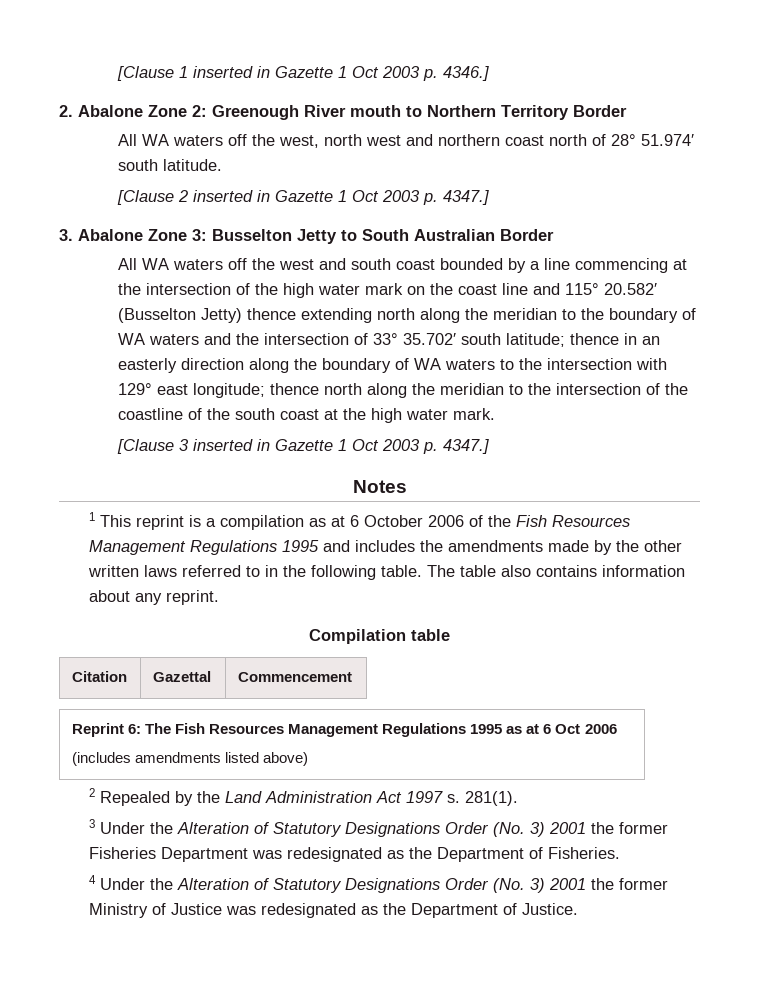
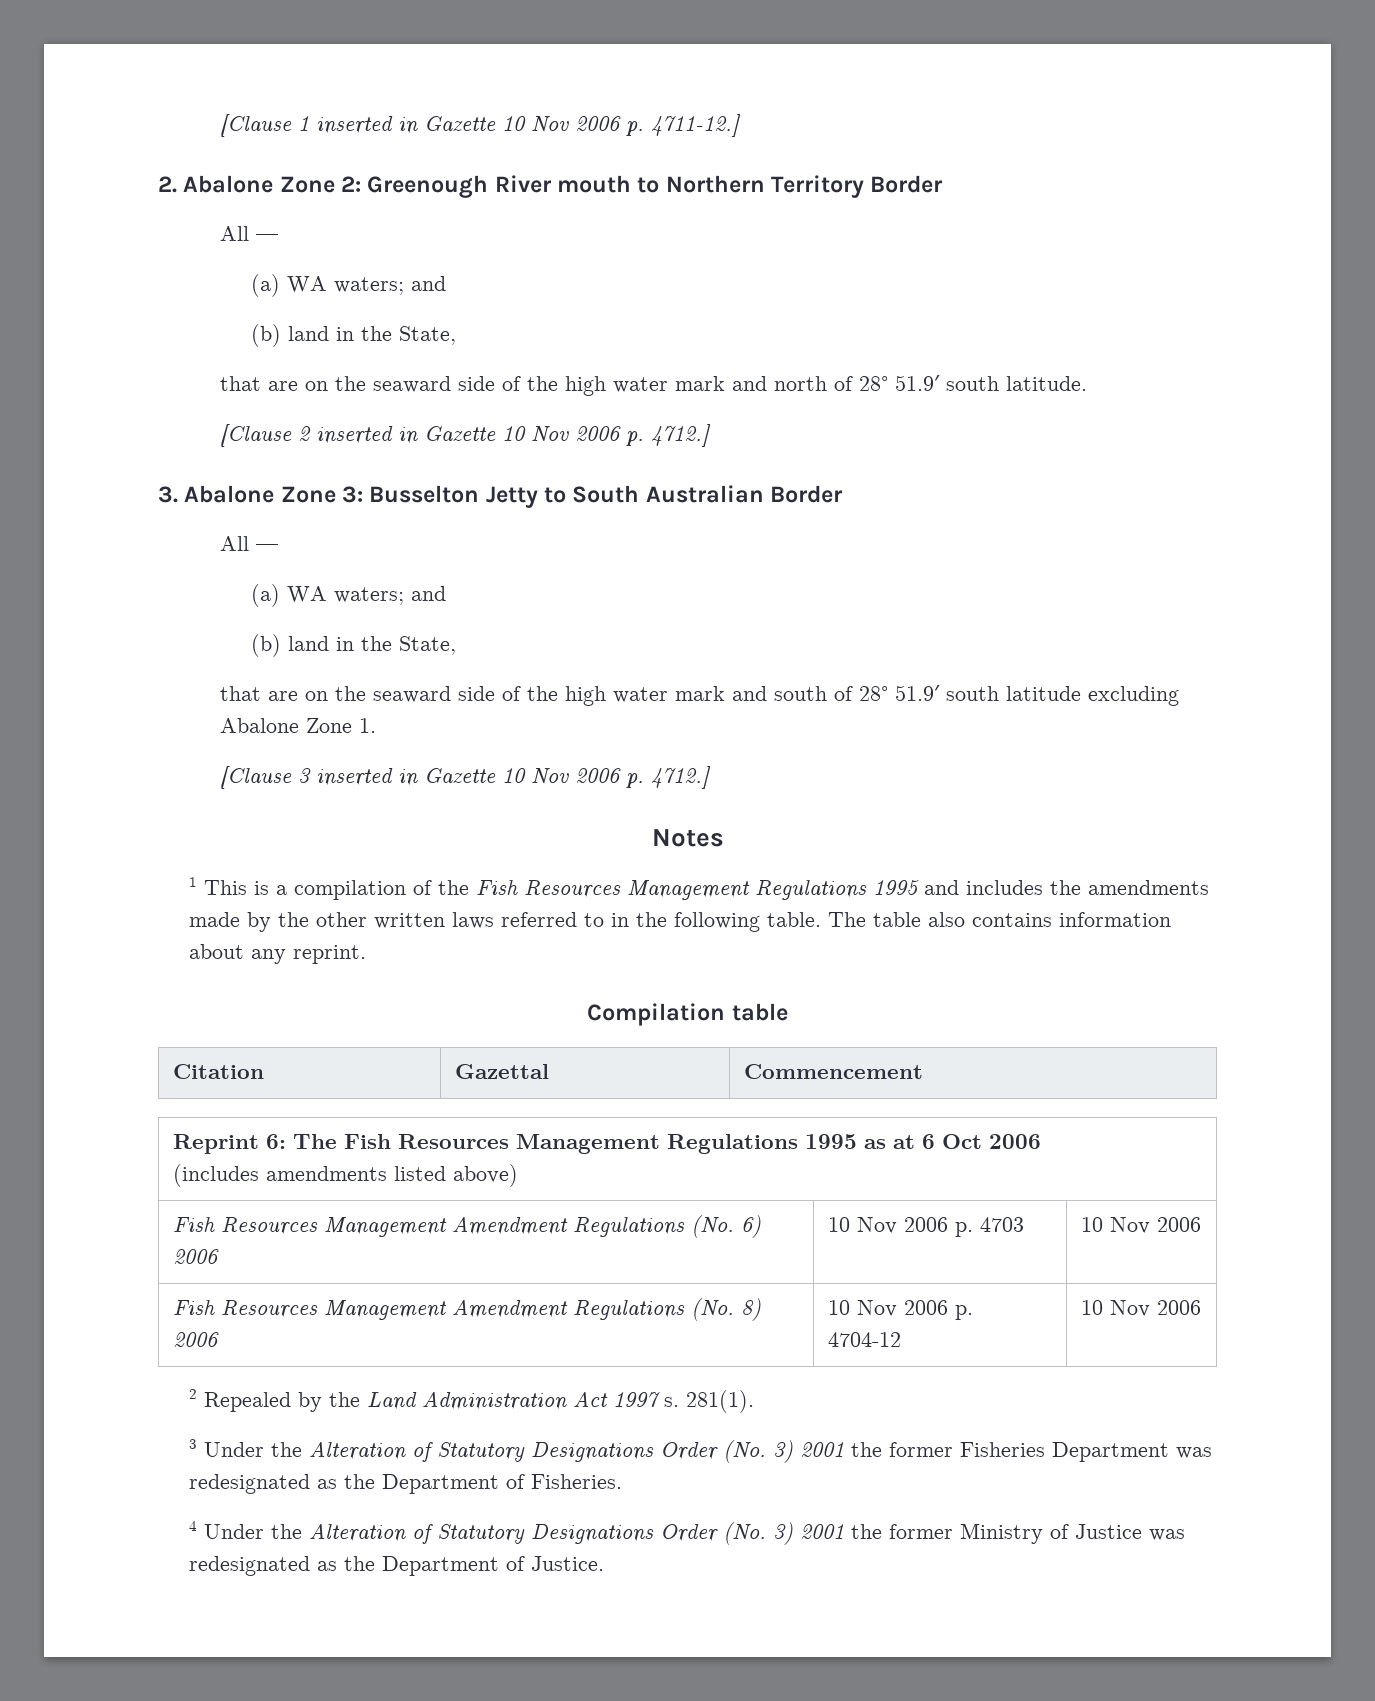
[338,66,490,81] 1 Oct 2003 p. 4346.] -> [501,114,741,137] 10 Nov 2006 p. 4711-12.]
[142,134,545,148] WA waters off the west, north west and northern coast -> [255,234,278,241] [250,274,446,297] [250,324,456,347] [219,376,767,396] — // (a) WA waters; and // (b) land in the State, // that are on the seaward side of the high water mark and
[641,134,695,146] 51.974′ -> [894,375,940,391] 51.9′
[338,190,490,205] 1 Oct 2003 p. 4347.] -> [501,424,711,447] 10 Nov 2006 p. 4712.]
[142,258,688,273] [118,283,658,298] [118,308,697,323] [118,333,661,347] [118,358,668,373] [118,383,689,398] [118,408,496,423] WA waters off the west and south coast bounded by a line commencing at the intersection of the high water mark on the coast line and 115° 20.582′ (Busselton Jetty) thence extending north along the meridian to the boundary of WA waters and the intersection of 33° 35.702′ south latitude; thence in an easterly direction along the boundary of WA waters to the intersection with 129° east longitude; thence north along the meridian to the intersection of the coastline of the south coast at the high water mark. -> [255,544,278,551] [250,584,446,607] [250,634,456,657] [219,685,1179,706] [219,718,376,733] — // (a) WA waters; and // (b) land in the State, // that are on the seaward side of the high water mark and south of 28° 51.9′ south latitude excluding Abalone Zone 1.
[338,439,490,454] 1 Oct 2003 p. 4347.] -> [501,766,711,789] 10 Nov 2006 p. 4712.]
[135,515,184,530] reprint -> (247, 887) none
[308,515,464,527] as at 6 October 2006 -> (406, 890) none
(309, 759) none -> [172,1215,761,1238] [172,1249,219,1264] [827,1217,1024,1237] [1080,1217,1201,1234] [172,1298,761,1321] [172,1332,219,1347] [827,1300,973,1320] [827,1332,901,1347] [1080,1300,1201,1317] // Fish Resources Management Amendment Regulations (No. 6) 2006 | 10 Nov 2006 p. 4703 | 10 Nov 2006 // Fish Resources Management Amendment Regulations (No. 8) 2006 | 10 Nov 2006 p. 4704-12 | 10 Nov 2006

